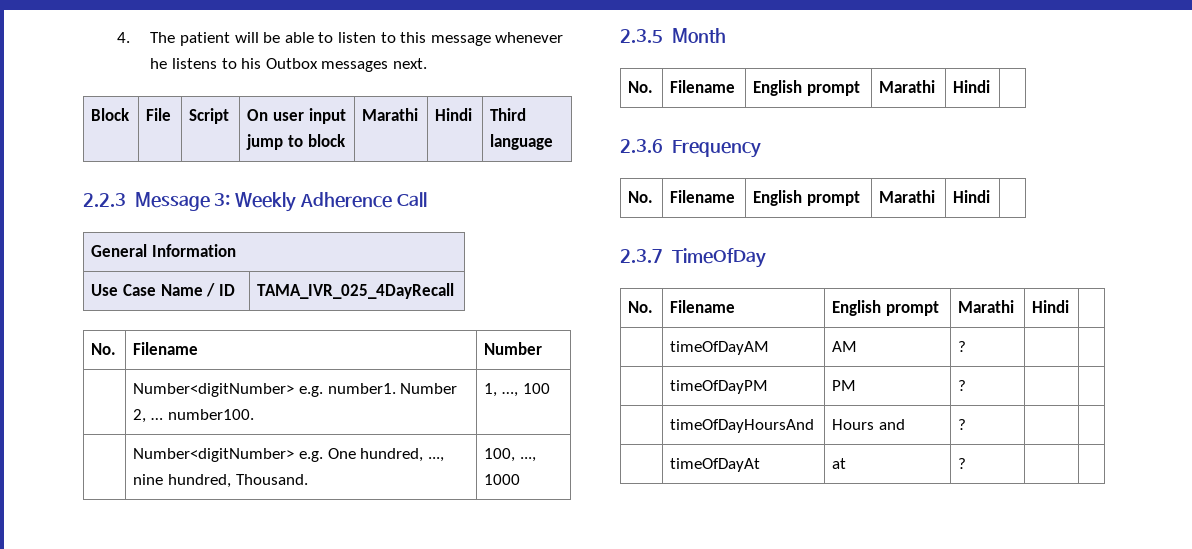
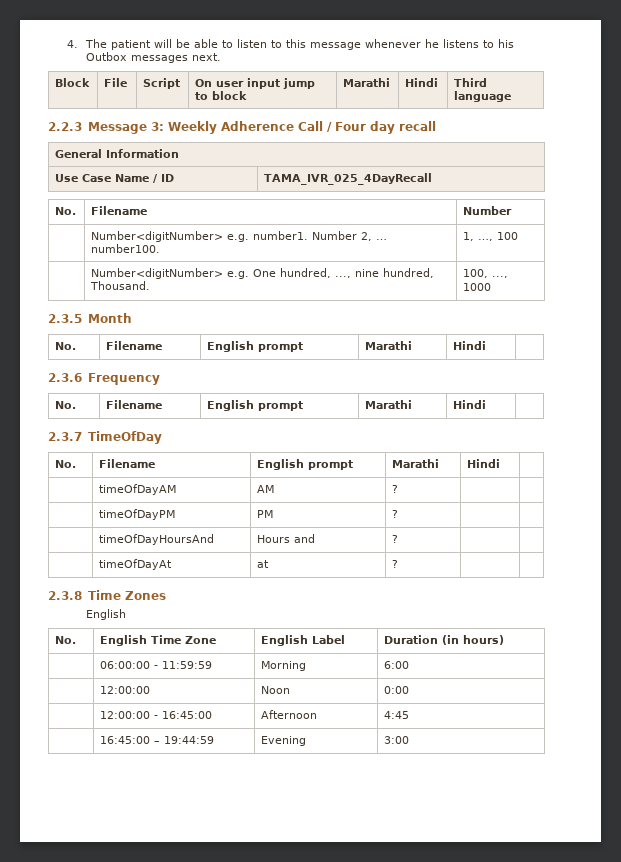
(427, 199) none -> [326,121,436,134] / Four day recall
(967, 463) none -> [48,590,166,600] [85,609,126,620] [55,636,77,644] [100,635,217,646] [261,635,346,646] [384,635,505,645] [100,661,213,669] [261,661,307,671] [384,661,410,669] [100,686,151,694] [261,686,291,694] [384,686,410,694] [100,711,213,719] [261,710,318,719] [384,711,410,719] [100,736,215,744] [261,736,307,746] [384,736,410,744] // 2.3.8 Time Zones // English // No. | English Time Zone | English Label | Duration (in hours) // | 06:00:00 - 11:59:59 | Morning | 6:00 // | 12:00:00 | Noon | 0:00 // | 12:00:00 - 16:45:00 | Afternoon | 4:45 // | 16:45:00 – 19:44:59 | Evening | 3:00

